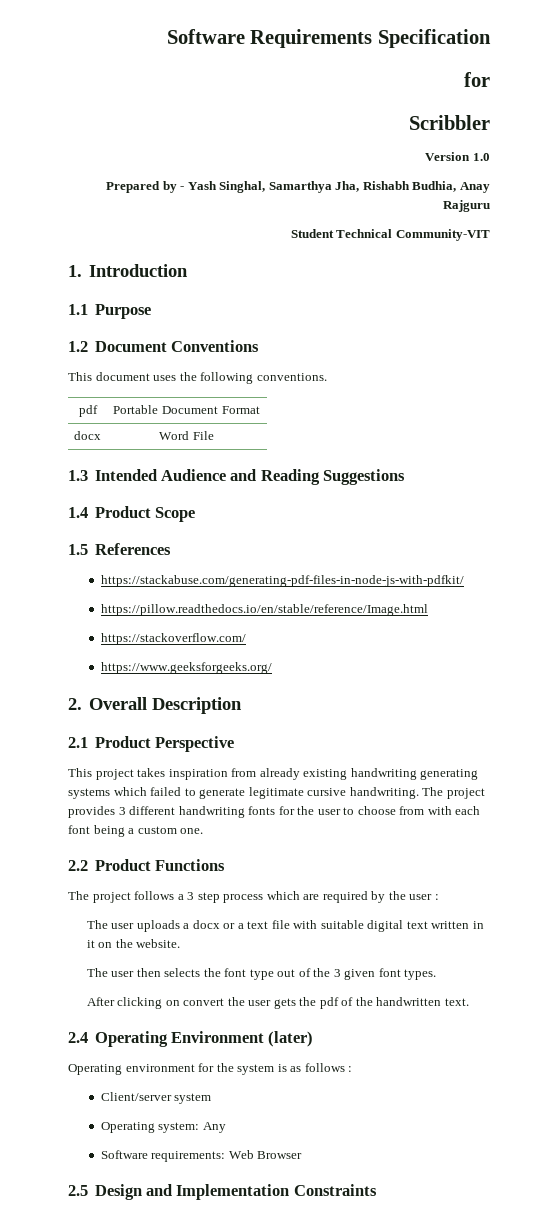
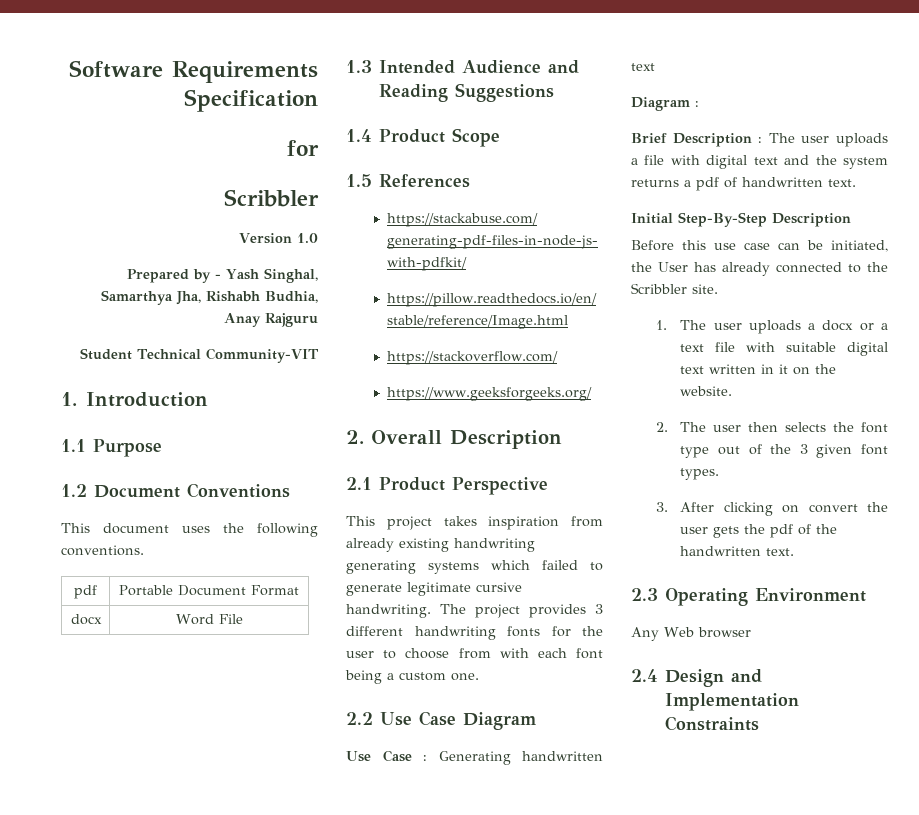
[94,859,225,871] [68,891,439,903] Product Functions // The project follows a 3 step process which are required by the user : // -> [380,711,537,730] [346,750,603,765] [631,63,655,71] [631,97,699,111] [631,133,888,147] [631,155,888,169] [631,177,856,191] [631,212,851,227] [631,240,888,252] [631,262,888,276] [631,283,718,294] [655,320,667,330] Use Case Diagram // Use Case : Generating handwritten text // Diagram : // Brief Description : The user uploads a file with digital text and the system returns a pdf of handwritten text. // Initial Step-By-Step Description // Before this use case can be initiated, the User has already connected to the Scribbler site. // 1.
(181, 943) none -> [655,422,668,432] 2.
(437, 974) none -> [655,502,668,512] 3.
[68,1032,88,1043] 2.4 -> [631,588,658,601] 2.3
[268,1031,314,1047] [68,1063,353,1075] [100,1092,212,1104] [100,1122,226,1133] [100,1150,303,1162] [68,1185,88,1196] (later) // Operating environment for the system is as follows : // Client/server system // Operating system: Any // Software requirements: Web Browser // 2.5 -> [631,627,751,641] [631,669,658,682] // Any Web browser // 2.4

